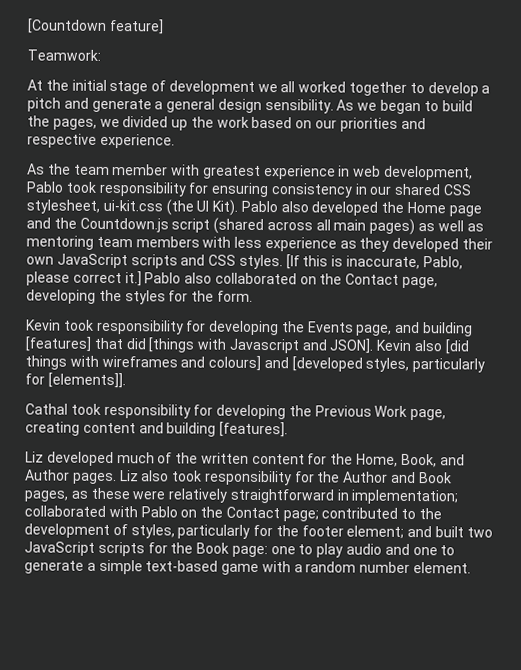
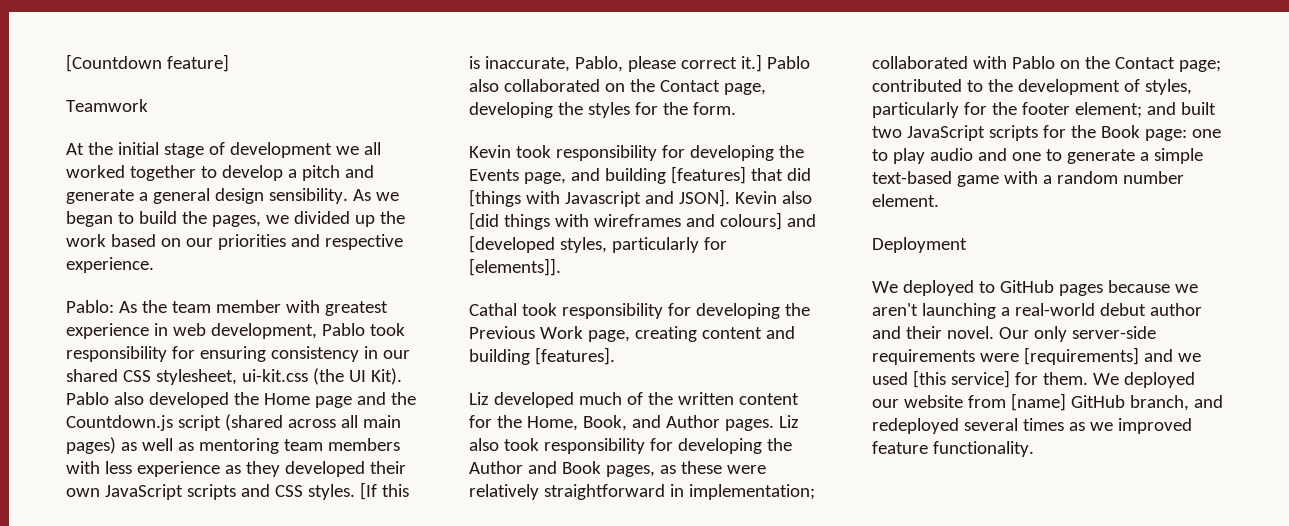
[27,49,101,61] Teamwork: -> [66,99,148,112] Teamwork
(175, 141) none -> [66,300,114,313] Pablo:
(315, 477) none -> [677,438,762,454] developing
(472, 568) none -> [872,237,967,253] [872,280,1198,296] [872,303,1202,319] [872,326,1156,342] [872,347,1201,365] [872,370,1195,388] [872,393,1223,411] [872,418,1192,434] [872,441,1034,457] // Deployment // We deployed to GitHub pages because we aren't launching a real-world debut author and their novel. Our only server-side requirements were [requirements] and we used [this service] for them. We deployed our website from [name] GitHub branch, and redeployed several times as we improved feature functionality.

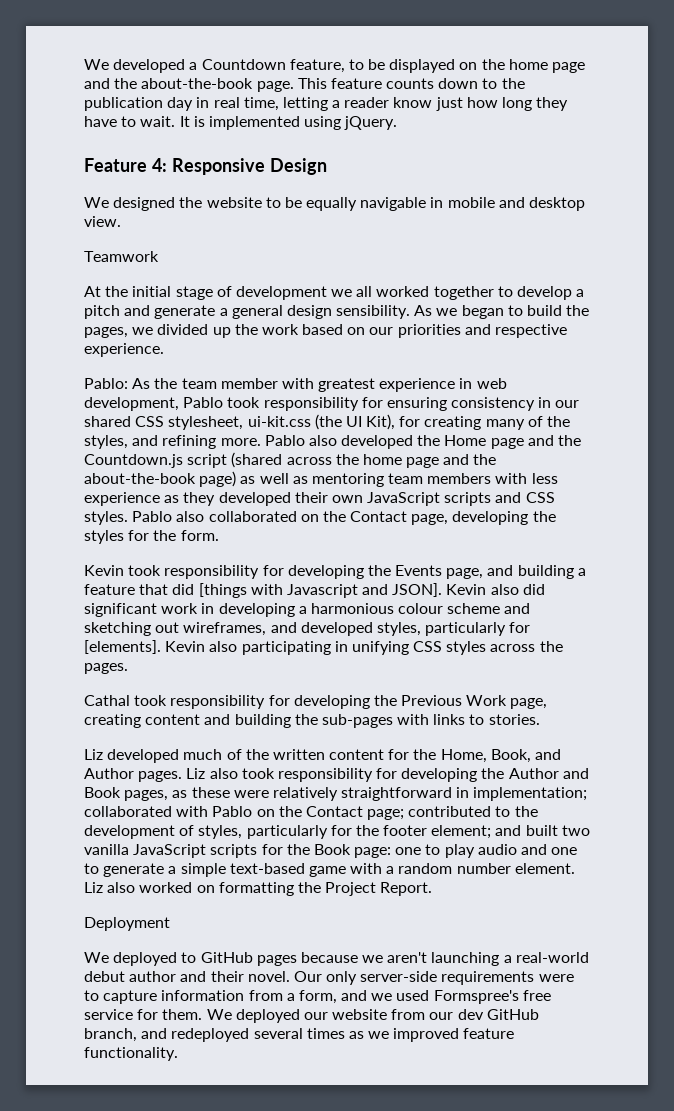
[66,54,229,72] [Countdown feature] -> [84,59,586,73] [84,78,525,92] [84,97,569,111] [84,116,398,130] [84,158,327,175] [84,197,586,211] [84,216,121,227] We developed a Countdown feature, to be displayed on the home page and the about-the-book page. This feature counts down to the publication day in real time, letting a reader know just how long they have to wait. It is implemented using jQuery. // Feature 4: Responsive Design // We designed the website to be equally navigable in mobile and desktop view.
[370,368,402,385] Kit). -> [366,414,571,430] [84,435,261,449] Kit), for creating many of the styles, and refining more.
[340,415,401,428] [66,437,116,454] all main pages) -> [335,454,497,468] [84,471,237,487] the home page and the about-the-book page)
[359,482,409,500] [469,54,762,72] [If this is inaccurate, Pablo, please correct it.] -> (128, 518) none
[670,166,746,184] [features] -> [577,568,586,576] [84,584,135,595] a feature
[469,212,816,230] [469,235,727,253] [469,258,561,276] [did things with wireframes and colours] and [developed styles, particularly for [elements]]. -> [522,584,545,595] [84,603,531,617] [84,622,531,636] [84,640,563,655] [84,663,128,674] did significant work in developing a harmonious colour scheme and sketching out wireframes, and developed styles, particularly for [elements]. Kevin also participating in unifying CSS styles across the pages.
[534,347,615,365] [features]. -> [294,714,540,728] the sub-pages with links to stories.
(902, 132) none -> [84,844,129,855] vanilla
(939, 200) none -> [84,882,433,896] Liz also worked on formatting the Project Report.
[1023,347,1201,365] [872,370,1010,388] [requirements] and we used [this service] -> [84,990,551,1004] [84,1009,133,1020] to capture information from a form, and we used Formspree's free service
[1010,393,1066,411] [name] -> [429,1009,484,1020] our dev

